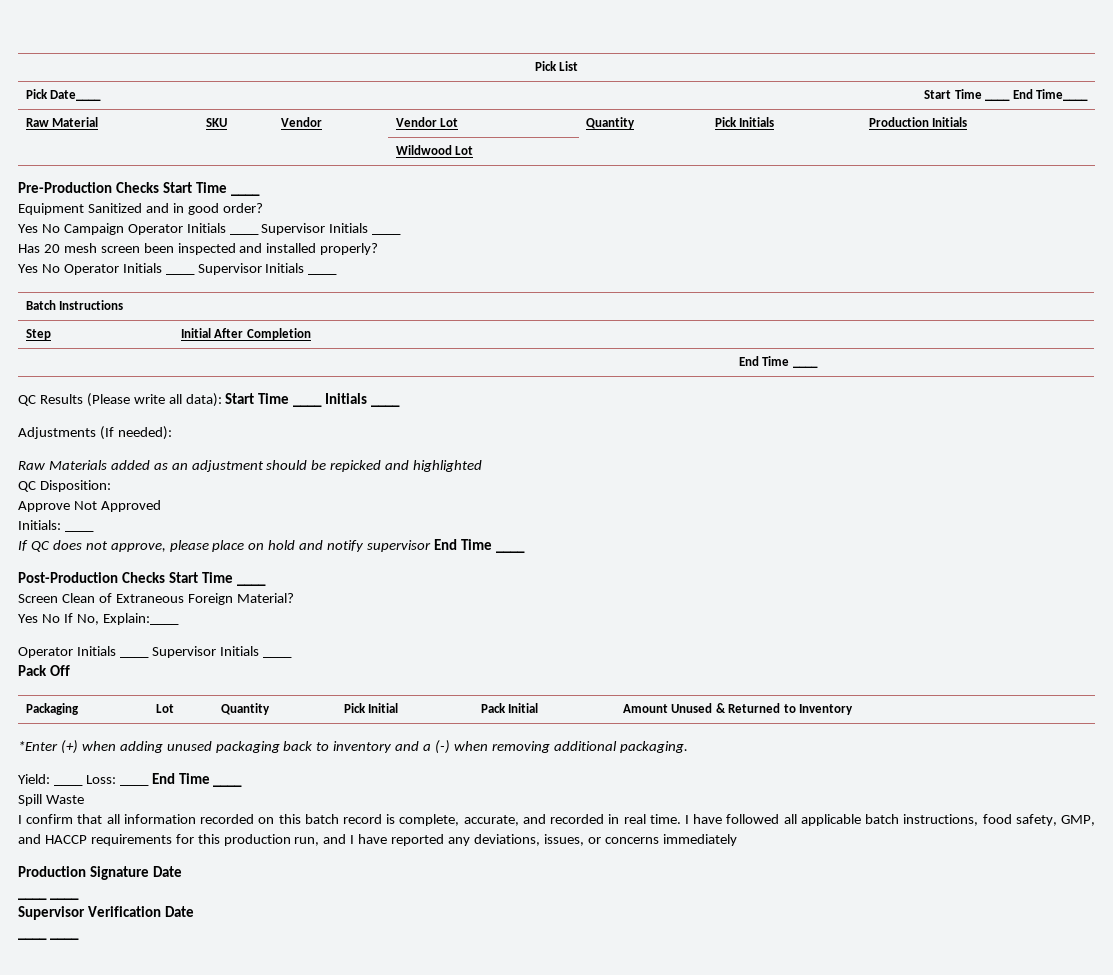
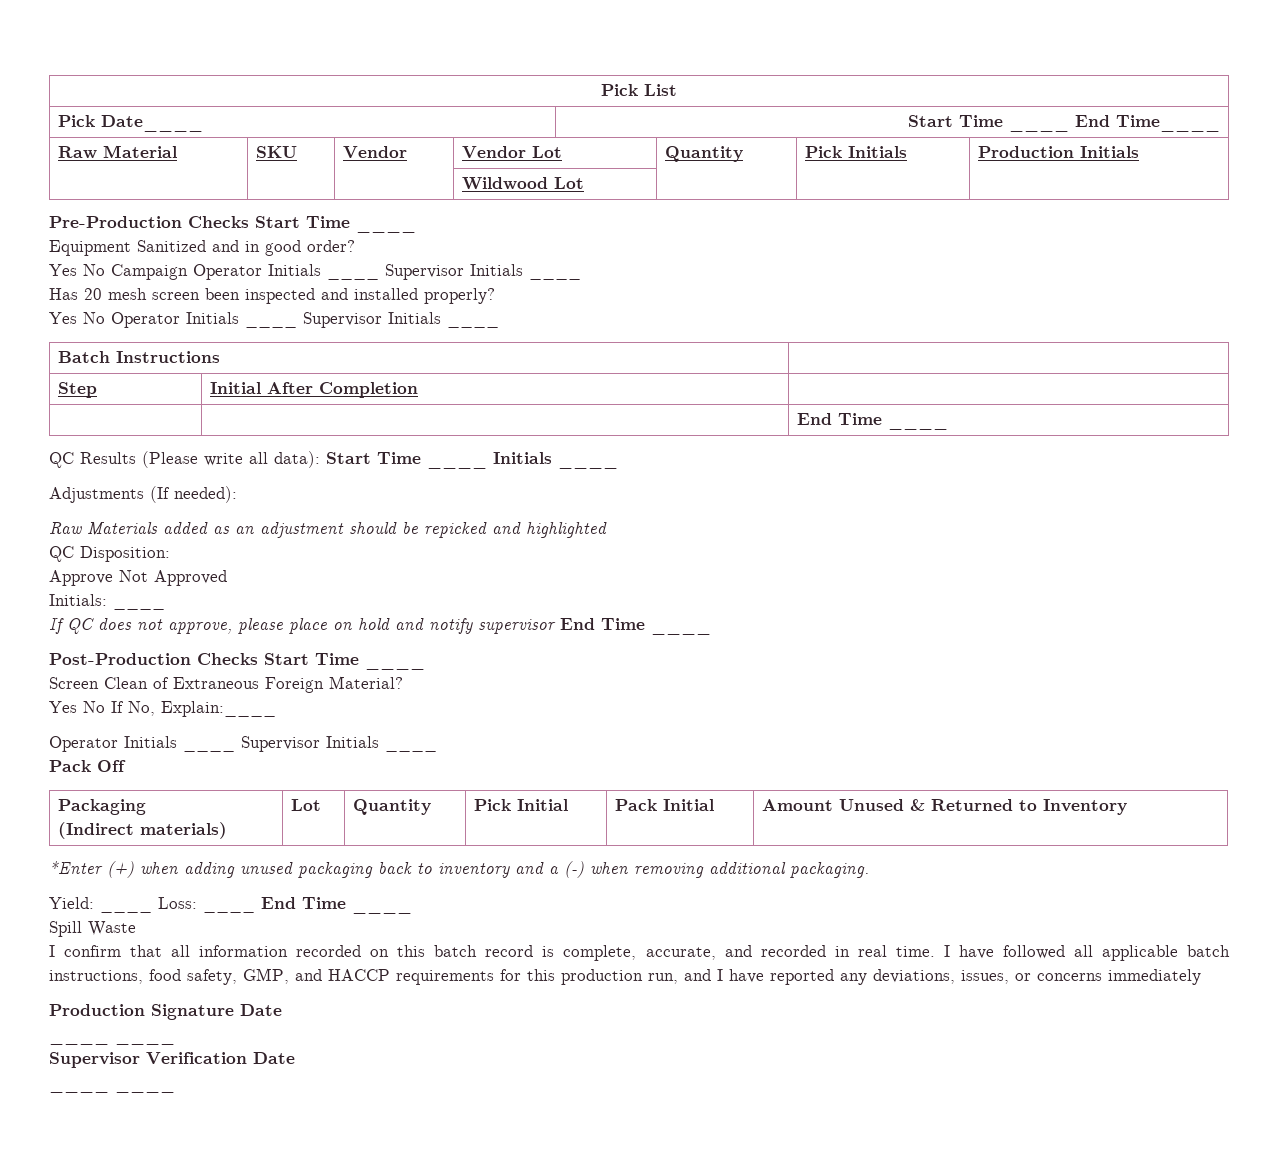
(79, 709) none -> [58,822,228,839] // (Indirect materials)

